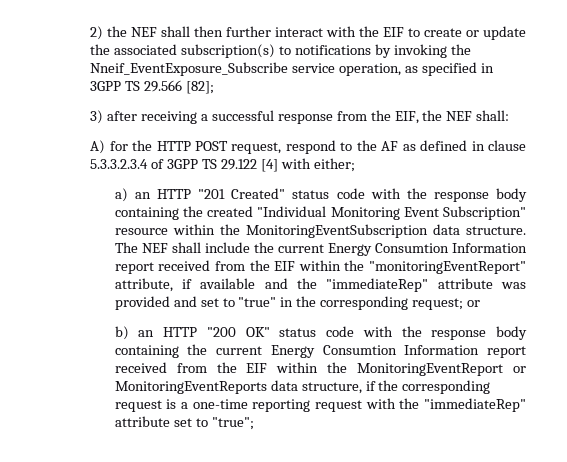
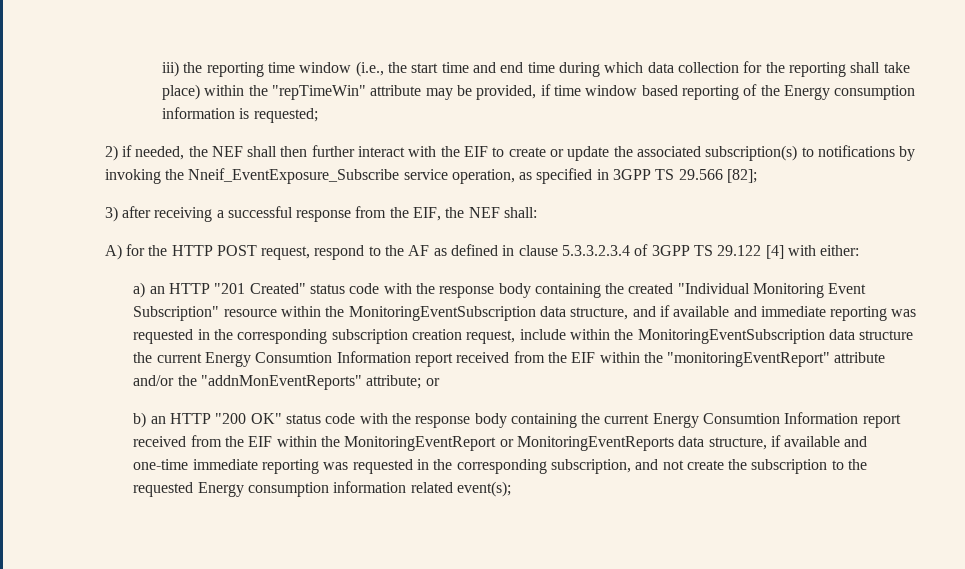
[90,26,104,40] 2) -> [162,61,910,77] [162,84,916,100] [162,107,318,123] [104,145,185,161] iii) the reporting time window (i.e., the start time and end time during which data collection for the reporting shall take place) within the "repTimeWin" attribute may be provided, if time window based reporting of the Energy consumption information is requested; // 2) if needed,
[313,158,355,172] either; -> [820,245,860,256] either:
[466,226,526,235] [114,242,250,253] structure. The NEF shall include -> [570,305,917,321] [133,329,914,344] structure, and if available and immediate reporting was requested in the corresponding subscription creation request, include within the MonitoringEventSubscription data structure
[114,278,526,292] [114,296,464,310] attribute, if available and the "immediateRep" attribute was provided and set to "true" in the corresponding request; -> [834,352,886,363] [133,375,422,390] attribute and/or the "addnMonEventReports" attribute;
[378,380,491,394] [114,398,526,412] [114,416,254,430] the corresponding request is a one-time reporting request with the "immediateRep" attribute set to "true"; -> [784,436,868,447] [133,459,868,474] [133,481,511,497] available and one-time immediate reporting was requested in the corresponding subscription, and not create the subscription to the requested Energy consumption information related event(s);

